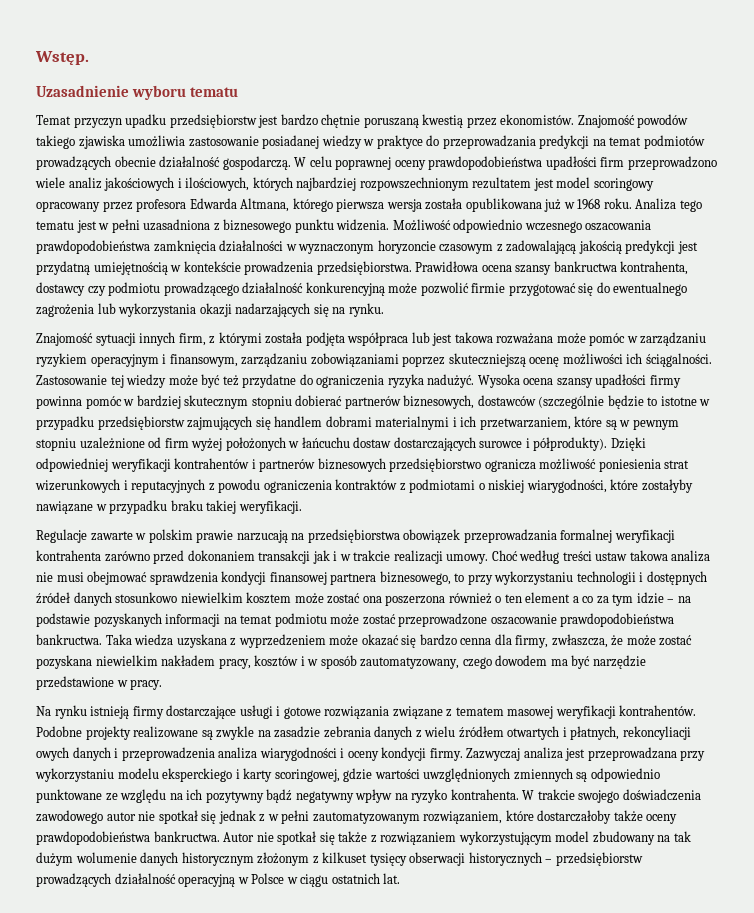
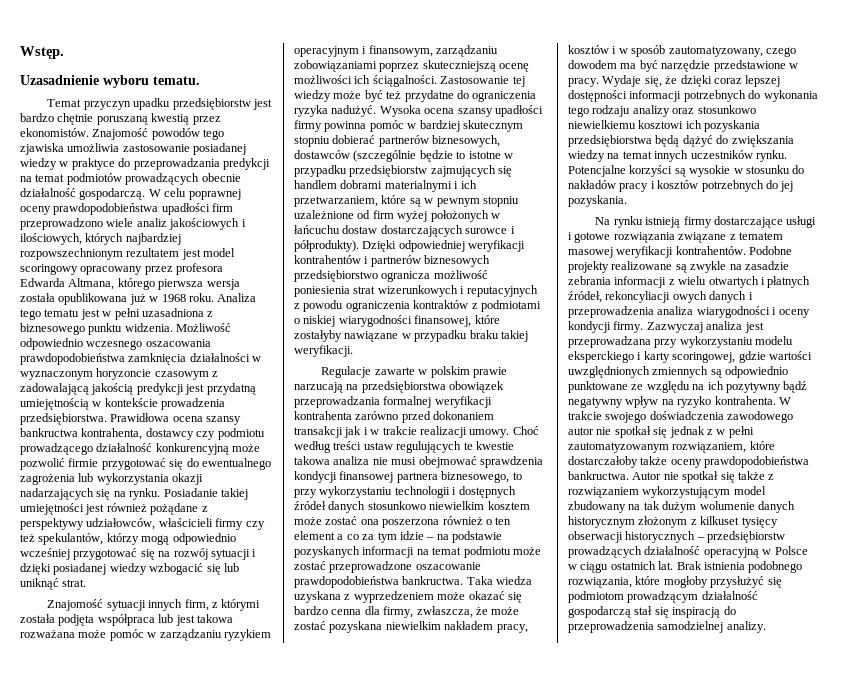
[190,87,239,97] tematu -> [153,76,200,85] tematu.
[36,135,75,149] takiego -> [203,129,225,140] tego
(384, 310) none -> [163,488,248,500] [20,503,208,515] [20,518,265,530] [20,533,236,545] [20,548,257,560] [20,563,239,575] [20,578,87,590] Posiadanie takiej umiejętności jest również pożądane z perspektywy udziałowców, właścicieli firmy czy też spekulantów, którzy mogą odpowiednio wcześniej przygotować się na rozwój sytuacji i dzięki posiadanej wiedzy wzbogacić się lub uniknąć strat.
[526,479,607,493] wiarygodności, -> [338,315,472,327] wiarygodności finansowej,
(628, 556) none -> [396,441,514,453] regulujących te kwestie
(163, 684) none -> [602,75,781,87] [568,90,818,102] [568,105,756,117] [568,120,761,132] [568,135,794,147] [568,150,787,162] [568,165,805,177] [568,180,794,192] [568,195,627,207] Wydaje się, że dzięki coraz lepszej dostępności informacji potrzebnych do wykonania tego rodzaju analizy oraz stosunkowo niewielkiemu kosztowi ich pozyskania przedsiębiorstwa będą dążyć do zwiększania wiedzy na temat innych uczestników rynku. Potencjalne korzyści są wysokie w stosunku do nakładów pracy i kosztów potrzebnych do jej pozyskania.
[374,726,413,740] danych -> [614,276,667,288] informacji
[458,726,504,738] źródłem -> (707, 280) none
[570,726,620,740] płatnych, -> [767,276,811,288] [568,291,602,303] płatnych źródeł,
(401, 878) none -> [676,561,803,573] [568,576,782,588] [568,591,758,603] [568,606,736,618] [568,621,766,633] Brak istnienia podobnego rozwiązania, które mogłoby przysłużyć się podmiotom prowadzącym działalność gospodarczą stał się inspiracją do przeprowadzenia samodzielnej analizy.

